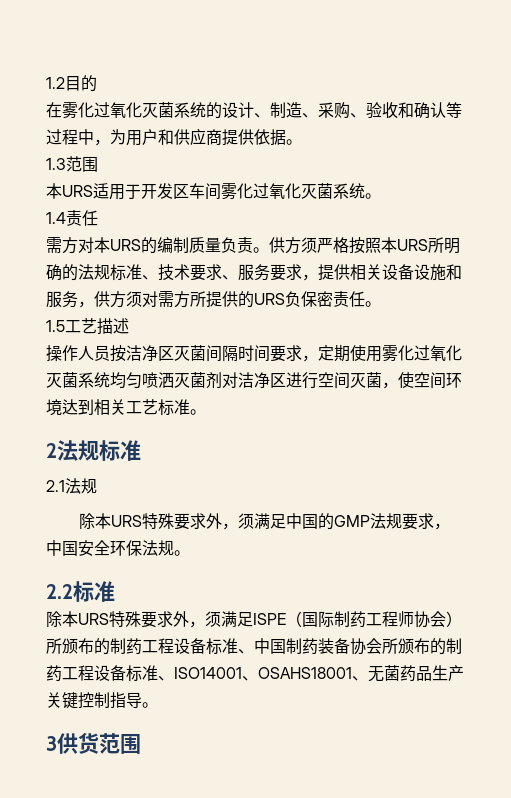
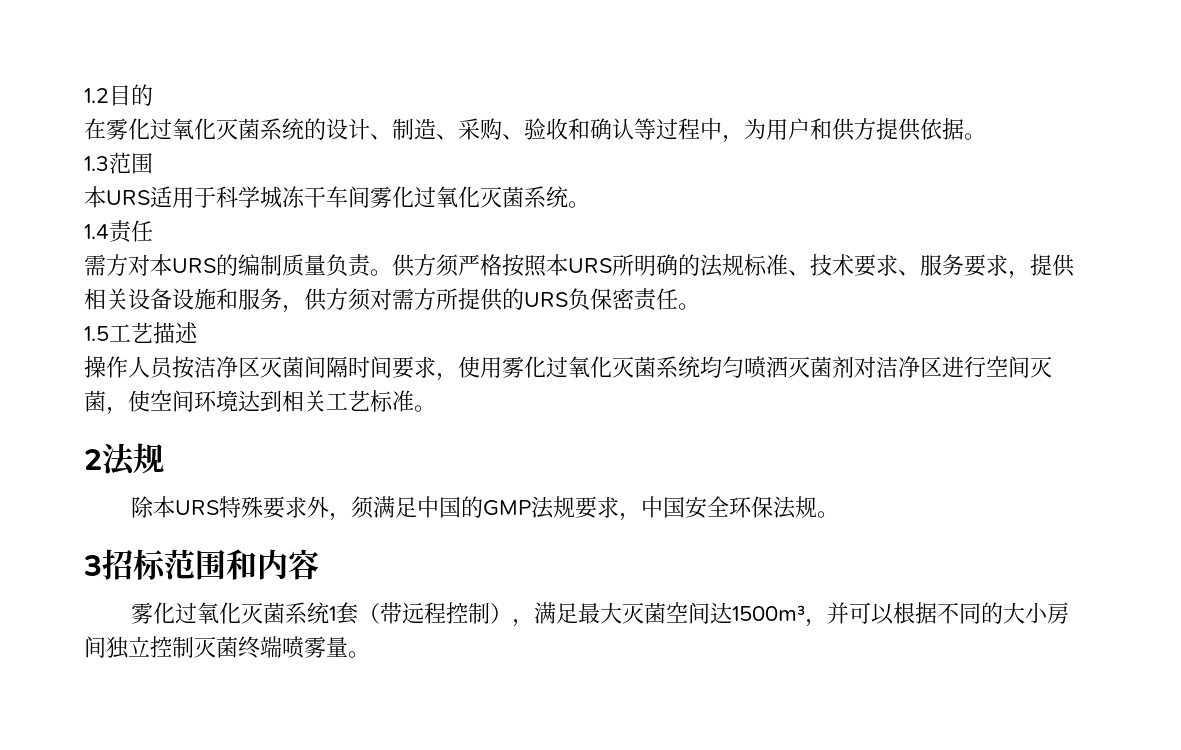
[190,128,222,145] 应商 -> [854,118,876,140] 方
[141,183,189,199] 开发区 -> [216,186,326,208] 科学城冻干
[318,345,350,362] 定期 -> (458, 377) none
[99,440,141,461] [46,478,97,494] 标准 // 2.1法规 -> (164, 458) none
[46,581,115,602] [46,611,462,628] [46,638,462,655] [46,665,464,682] [46,692,158,709] [46,732,141,754] 2.2标准 // 除本URS特殊要求外，须满足ISPE（国际制药工程师协会）所颁布的制药工程设备标准、中国制药装备协会所颁布的制药工程设备标准、ISO14001、OSAHS18001、无菌药品生产关键控制指导。 // 3供货范围 -> [83,549,319,580] [131,602,1070,627] [84,636,370,659] 3招标范围和内容 // 雾化过氧化灭菌系统1套（带远程控制），满足最大灭菌空间达1500m³，并可以根据不同的大小房间独立控制灭菌终端喷雾量。

